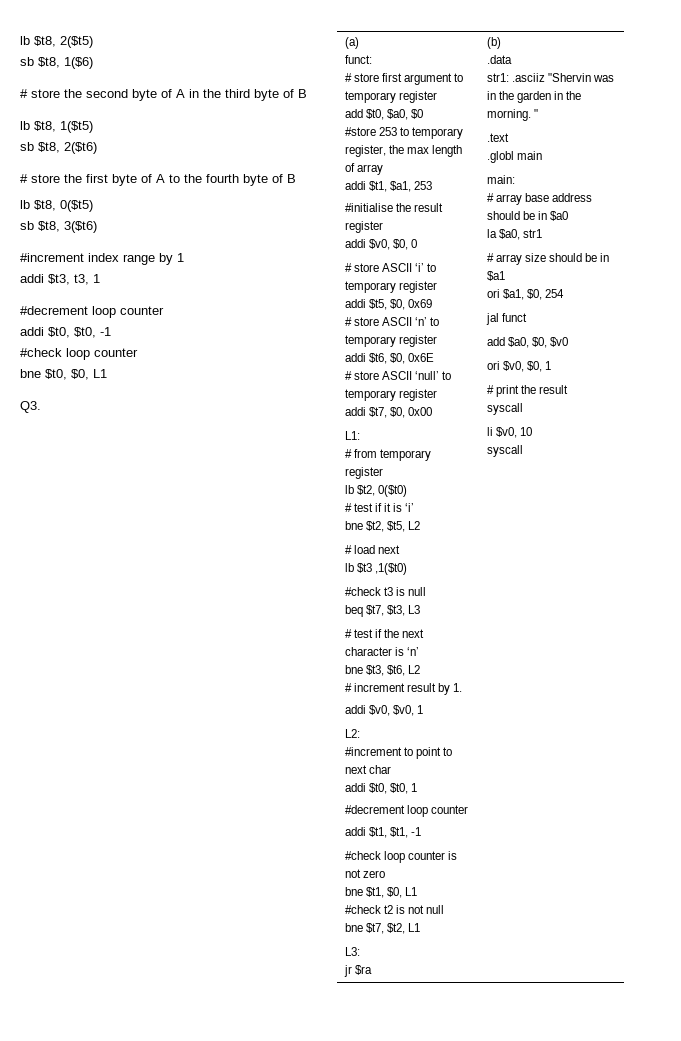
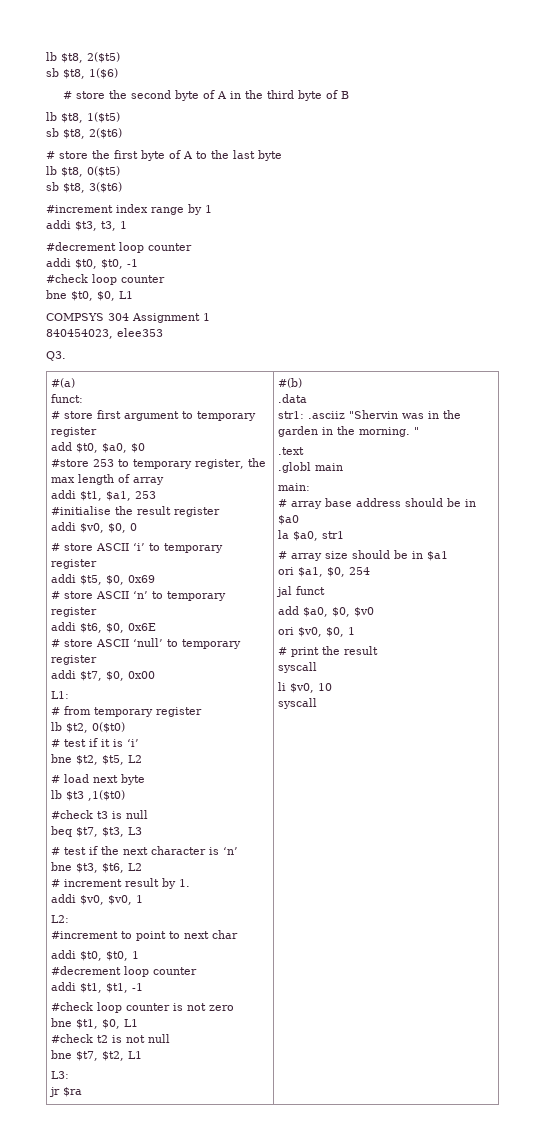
[206,174,296,186] fourth byte of B -> [233,150,282,161] last byte
(107, 373) none -> [46,313,210,323] [46,328,163,339] // COMPSYS 304 Assignment 1 // 840454023, elee353
[344,37,359,49] (a) -> [51,378,76,388] #(a)
(401, 549) none -> [121,774,146,785] byte
[486,37,501,49] (b) -> [278,378,303,388] #(b)

